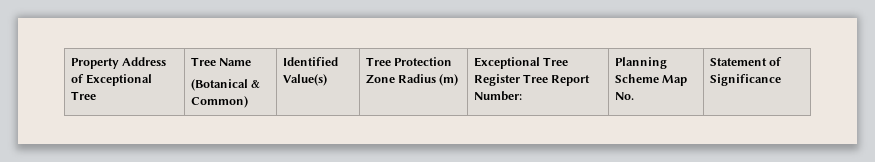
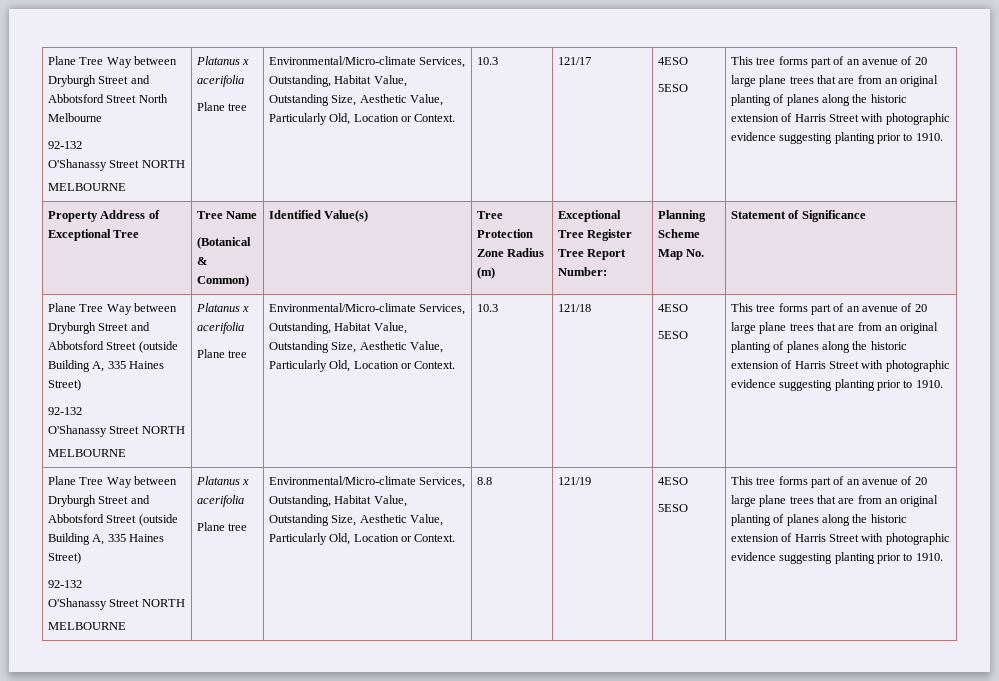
(70, 63) none -> [47,56,177,68] [47,75,150,87] [47,94,168,103] [47,113,102,122] [47,141,82,149] [47,159,185,171] [47,183,126,191] [195,56,250,65] [196,75,244,87] [196,102,248,111] [268,56,466,68] [268,75,407,87] [268,94,443,106] [268,113,456,125] [476,57,498,65] [557,57,591,65] [657,57,688,65] [657,84,688,92] [730,56,927,68] [730,75,939,87] [730,94,907,106] [730,113,950,125] [730,132,943,144] Plane Tree Way between Dryburgh Street and Abbotsford Street North Melbourne // 92-132 // O'Shanassy Street NORTH // MELBOURNE | Platanus x acerifolia // Plane tree | Environmental/Micro-climate Services, Outstanding, Habitat Value, Outstanding Size, Aesthetic Value, Particularly Old, Location or Context. | 10.3 | 121/17 | 4ESO // 5ESO | This tree forms part of an avenue of 20 large plane trees that are from an original planting of planes along the historic extension of Harris Street with photographic evidence suggesting planting prior to 1910. //
(781, 80) none -> [47,303,177,315] [47,322,150,334] [47,341,178,353] [47,360,164,372] [47,379,81,391] [47,407,82,415] [47,425,185,437] [47,449,126,457] [195,303,250,312] [196,322,244,334] [196,349,248,358] [268,303,466,315] [268,322,407,334] [268,341,443,353] [268,360,456,372] [476,304,498,312] [557,304,591,312] [657,304,688,312] [657,331,688,339] [730,303,927,315] [730,322,939,334] [730,341,907,353] [730,360,950,372] [730,379,943,391] [47,476,177,488] [47,495,150,507] [47,514,178,526] [47,533,164,545] [47,552,81,564] [47,580,82,588] [47,598,185,610] [47,622,126,630] [195,476,250,485] [196,495,244,507] [196,522,248,531] [268,476,466,488] [268,495,407,507] [268,514,443,526] [268,533,456,545] [476,477,492,485] [557,477,591,485] [657,477,688,485] [657,504,688,512] [730,476,927,488] [730,495,939,507] [730,514,907,526] [730,533,950,545] [730,552,943,564] // Plane Tree Way between Dryburgh Street and Abbotsford Street (outside Building A, 335 Haines Street) // 92-132 // O'Shanassy Street NORTH // MELBOURNE | Platanus x acerifolia // Plane tree | Environmental/Micro-climate Services, Outstanding, Habitat Value, Outstanding Size, Aesthetic Value, Particularly Old, Location or Context. | 10.3 | 121/18 | 4ESO // 5ESO | This tree forms part of an avenue of 20 large plane trees that are from an original planting of planes along the historic extension of Harris Street with photographic evidence suggesting planting prior to 1910. // Plane Tree Way between Dryburgh Street and Abbotsford Street (outside Building A, 335 Haines Street) // 92-132 // O'Shanassy Street NORTH // MELBOURNE | Platanus x acerifolia // Plane tree | Environmental/Micro-climate Services, Outstanding, Habitat Value, Outstanding Size, Aesthetic Value, Particularly Old, Location or Context. | 8.8 | 121/19 | 4ESO // 5ESO | This tree forms part of an avenue of 20 large plane trees that are from an original planting of planes along the historic extension of Harris Street with photographic evidence suggesting planting prior to 1910.

